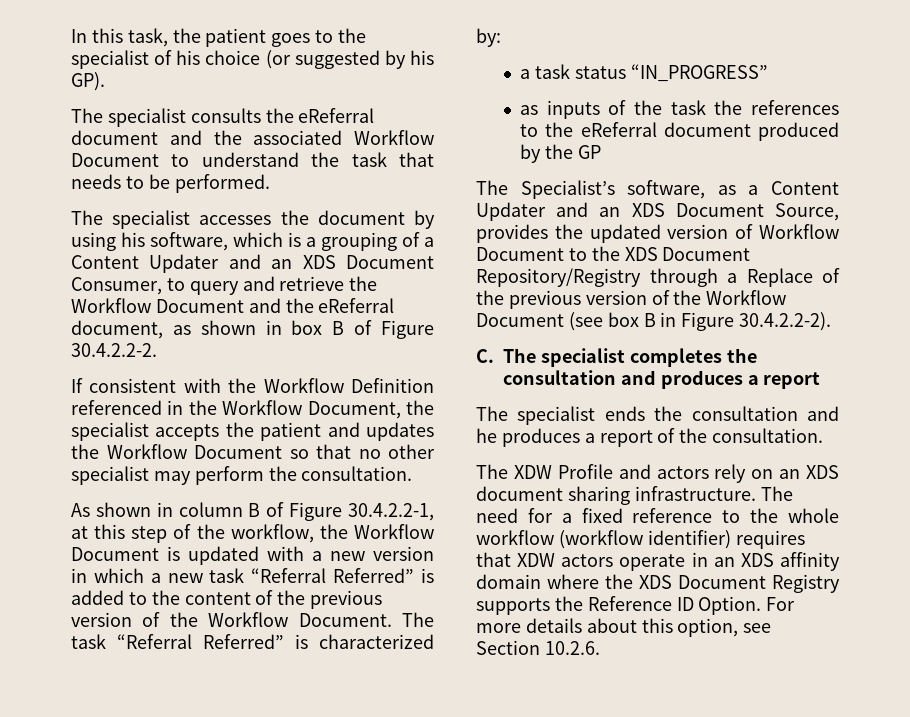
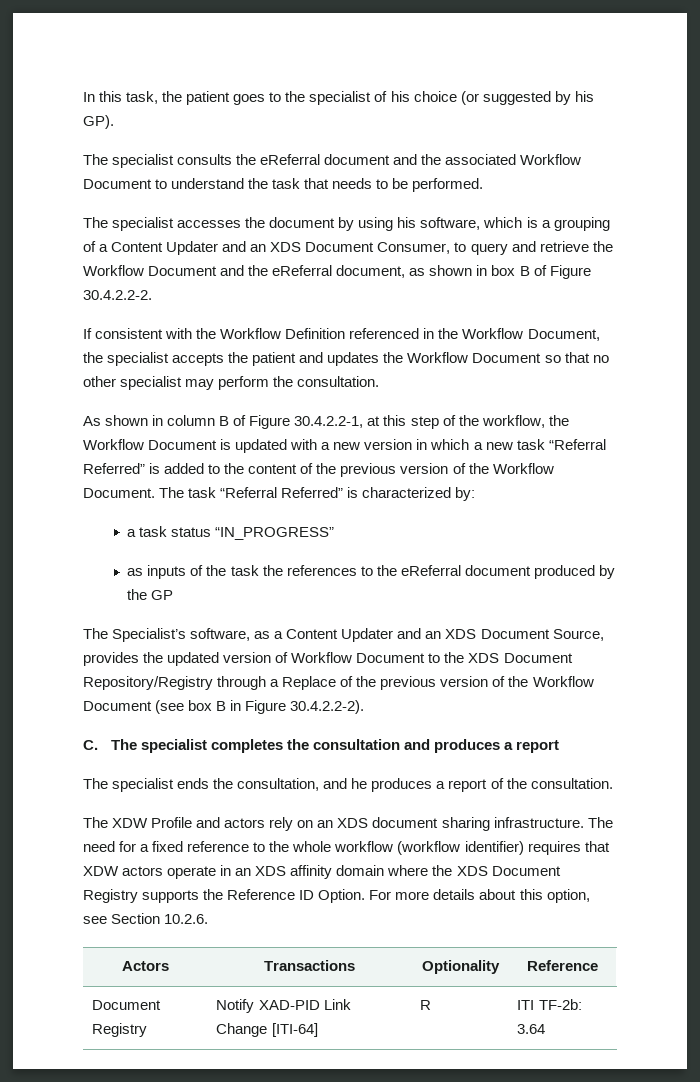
[691,406,798,421] consultation -> [237,778,320,791] consultation,
(600, 648) none -> [122,961,169,971] [264,960,355,971] [421,960,500,974] [527,960,598,971] [92,1000,162,1010] [92,1023,148,1037] [216,999,351,1013] [216,1023,318,1037] [420,1000,432,1010] [517,999,582,1010] [517,1024,546,1034] // Actors | Transactions | Optionality | Reference // Document Registry | Notify XAD-PID Link Change [ITI-64] | R | ITI TF-2b: 3.64

